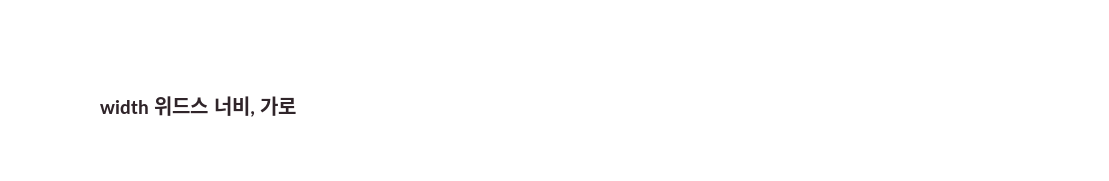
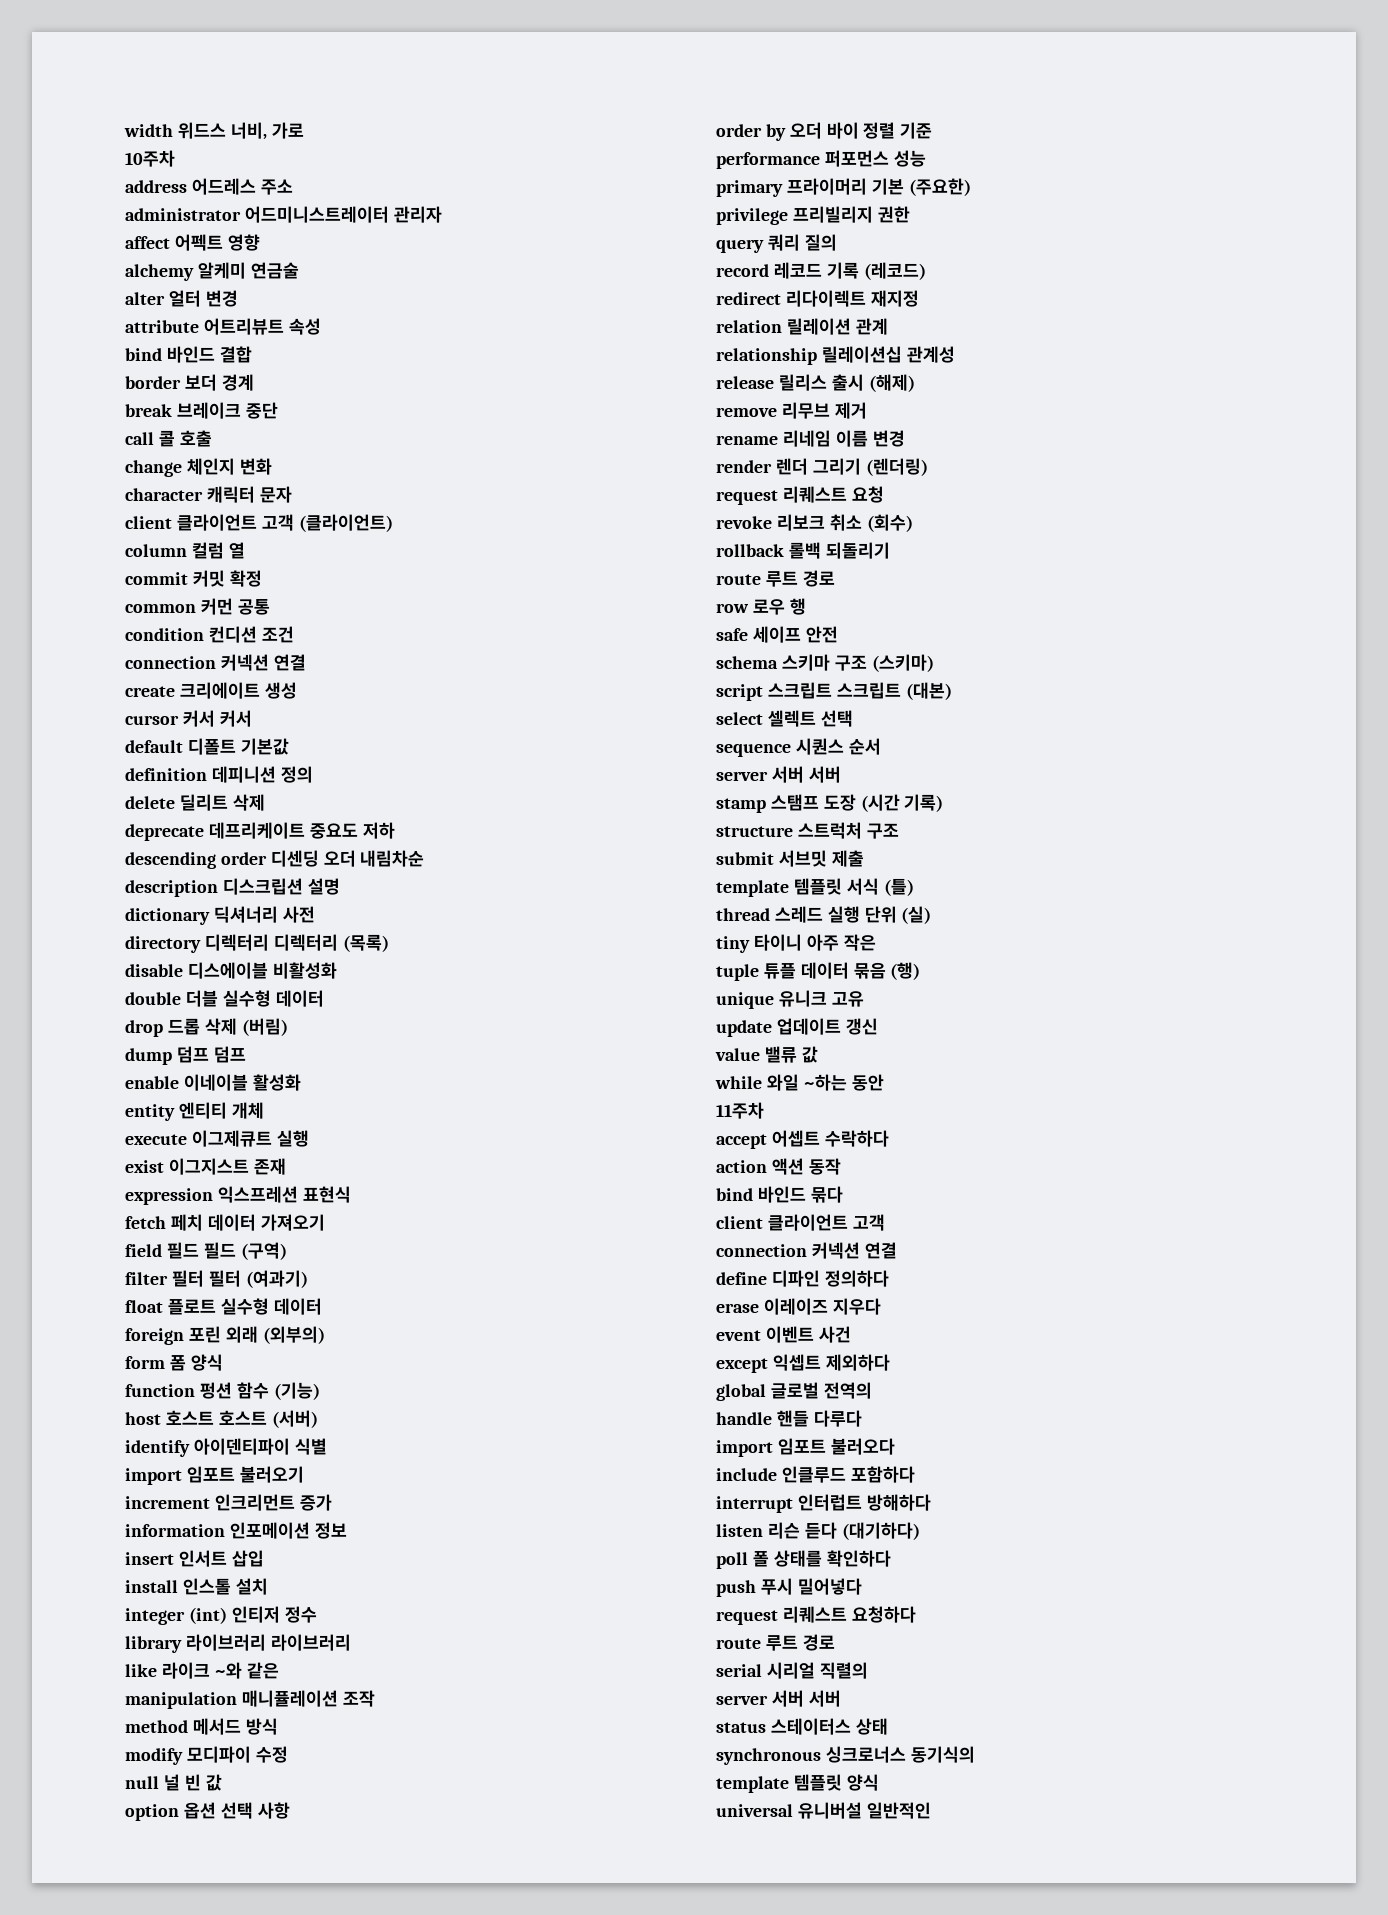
(297, 106) none -> [125,150,175,167] [125,178,293,195] [125,206,442,223] [125,234,260,251] [125,262,299,281] [125,290,238,307] [125,318,321,335] [125,346,252,363] [125,374,254,391] [125,402,278,419] [125,430,212,447] [125,458,272,477] [125,486,292,503] [125,514,393,532] [125,542,245,559] [125,570,262,587] [125,598,270,615] [125,626,294,643] [125,654,306,671] [125,682,297,699] [125,710,252,727] [125,738,289,755] [125,766,313,783] [125,794,265,811] [125,822,395,841] [125,850,425,869] [125,878,340,897] [125,906,315,925] [125,934,389,953] [125,962,337,979] [125,990,324,1007] [125,1018,288,1037] [125,1046,246,1065] [125,1074,301,1091] [125,1102,264,1121] [125,1130,309,1147] [125,1158,286,1175] [125,1186,351,1205] [125,1214,325,1231] [125,1242,287,1260] [125,1270,308,1288] [125,1298,322,1315] [125,1326,325,1345] [125,1354,223,1371] [125,1382,320,1400] [125,1410,318,1428] [125,1438,327,1457] [125,1466,304,1485] [125,1494,332,1511] [125,1522,347,1539] [125,1550,264,1567] [125,1578,268,1595] [125,1606,317,1625] [125,1634,351,1653] [125,1662,279,1679] [125,1690,375,1709] [125,1718,278,1735] [125,1746,288,1765] [125,1774,222,1791] [125,1802,290,1821] [716,122,933,141] [716,150,926,169] [716,178,971,197] [716,206,910,225] [716,234,837,253] [716,262,926,280] [716,290,919,307] [716,318,888,335] [716,346,955,365] [716,374,915,392] [716,402,867,419] [716,430,905,447] [716,458,928,476] [716,486,884,505] [716,514,913,532] [716,542,890,559] [716,570,835,587] [716,598,806,615] [716,626,838,643] [716,654,934,672] [716,682,952,701] [716,710,853,727] [716,738,881,757] [716,766,841,783] [716,794,944,813] [716,822,899,839] [716,850,864,867] [716,878,914,897] [716,906,932,924] [716,934,876,953] [716,962,921,981] [716,990,864,1009] [716,1018,878,1037] [715,1046,818,1063] [715,1074,884,1091] [716,1102,764,1119] [716,1130,889,1149] [716,1158,841,1175] [716,1186,843,1203] [716,1214,885,1231] [716,1242,897,1259] [716,1270,889,1287] [716,1298,881,1315] [716,1326,851,1343] [716,1354,890,1373] [716,1382,872,1401] [716,1410,862,1427] [716,1438,895,1457] [716,1466,915,1483] [716,1494,931,1513] [716,1522,920,1540] [716,1550,891,1569] [716,1578,862,1597] [716,1606,916,1625] [716,1634,835,1651] [716,1662,868,1679] [716,1690,841,1707] [716,1718,888,1735] [716,1746,975,1765] [716,1774,879,1793] [716,1802,931,1819] // 10주차 // address 어드레스 주소 // administrator 어드미니스트레이터 관리자 // affect 어펙트 영향 // alchemy 알케미 연금술 // alter 얼터 변경 // attribute 어트리뷰트 속성 // bind 바인드 결합 // border 보더 경계 // break 브레이크 중단 // call 콜 호출 // change 체인지 변화 // character 캐릭터 문자 // client 클라이언트 고객 (클라이언트) // column 컬럼 열 // commit 커밋 확정 // common 커먼 공통 // condition 컨디션 조건 // connection 커넥션 연결 // create 크리에이트 생성 // cursor 커서 커서 // default 디폴트 기본값 // definition 데피니션 정의 // delete 딜리트 삭제 // deprecate 데프리케이트 중요도 저하 // descending order 디센딩 오더 내림차순 // description 디스크립션 설명 // dictionary 딕셔너리 사전 // directory 디렉터리 디렉터리 (목록) // disable 디스에이블 비활성화 // double 더블 실수형 데이터 // drop 드롭 삭제 (버림) // dump 덤프 덤프 // enable 이네이블 활성화 // entity 엔티티 개체 // execute 이그제큐트 실행 // exist 이그지스트 존재 // expression 익스프레션 표현식 // fetch 페치 데이터 가져오기 // field 필드 필드 (구역) // filter 필터 필터 (여과기) // float 플로트 실수형 데이터 // foreign 포린 외래 (외부의) // form 폼 양식 // function 펑션 함수 (기능) // host 호스트 호스트 (서버) // identify 아이덴티파이 식별 // import 임포트 불러오기 // increment 인크리먼트 증가 // information 인포메이션 정보 // insert 인서트 삽입 // install 인스톨 설치 // integer (int) 인티저 정수 // library 라이브러리 라이브러리 // like 라이크 ~와 같은 // manipulation 매니퓰레이션 조작 // method 메서드 방식 // modify 모디파이 수정 // null 널 빈 값 // option 옵션 선택 사항 // order by 오더 바이 정렬 기준 // performance 퍼포먼스 성능 // primary 프라이머리 기본 (주요한) // privilege 프리빌리지 권한 // query 쿼리 질의 // record 레코드 기록 (레코드) // redirect 리다이렉트 재지정 // relation 릴레이션 관계 // relationship 릴레이션십 관계성 // release 릴리스 출시 (해제) // remove 리무브 제거 // rename 리네임 이름 변경 // render 렌더 그리기 (렌더링) // request 리퀘스트 요청 // revoke 리보크 취소 (회수) // rollback 롤백 되돌리기 // route 루트 경로 // row 로우 행 // safe 세이프 안전 // schema 스키마 구조 (스키마) // script 스크립트 스크립트 (대본) // select 셀렉트 선택 // sequence 시퀀스 순서 // server 서버 서버 // stamp 스탬프 도장 (시간 기록) // structure 스트럭처 구조 // submit 서브밋 제출 // template 템플릿 서식 (틀) // thread 스레드 실행 단위 (실) // tiny 타이니 아주 작은 // tuple 튜플 데이터 묶음 (행) // unique 유니크 고유 // update 업데이트 갱신 // value 밸류 값 // while 와일 ~하는 동안 // 11주차 // accept 어셉트 수락하다 // action 액션 동작 // bind 바인드 묶다 // client 클라이언트 고객 // connection 커넥션 연결 // define 디파인 정의하다 // erase 이레이즈 지우다 // event 이벤트 사건 // except 익셉트 제외하다 // global 글로벌 전역의 // handle 핸들 다루다 // import 임포트 불러오다 // include 인클루드 포함하다 // interrupt 인터럽트 방해하다 // listen 리슨 듣다 (대기하다) // poll 폴 상태를 확인하다 // push 푸시 밀어넣다 // request 리퀘스트 요청하다 // route 루트 경로 // serial 시리얼 직렬의 // server 서버 서버 // status 스테이터스 상태 // synchronous 싱크로너스 동기식의 // template 템플릿 양식 // universal 유니버설 일반적인

